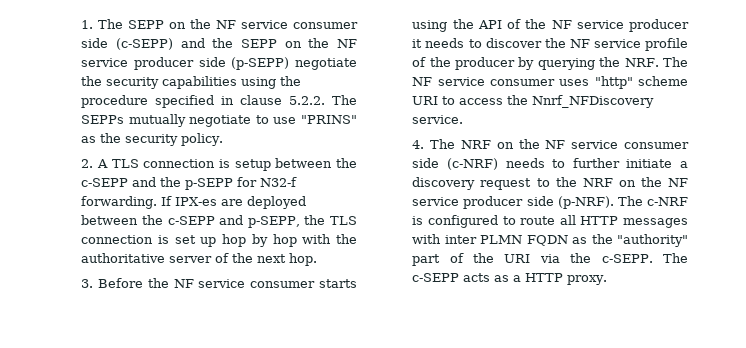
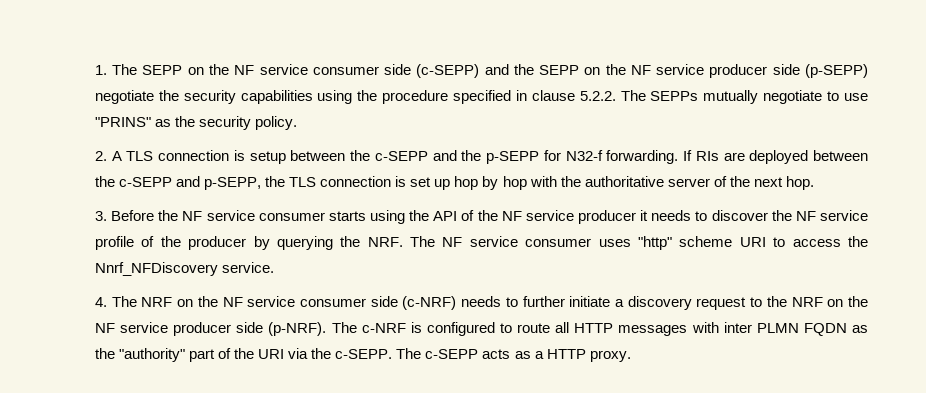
[175,197,218,206] IPX-es -> [695,151,719,161] RIs

